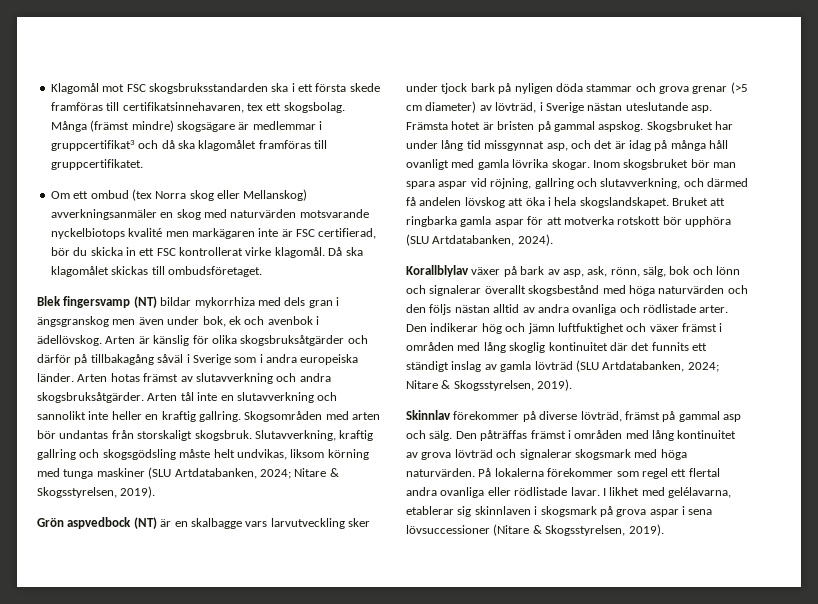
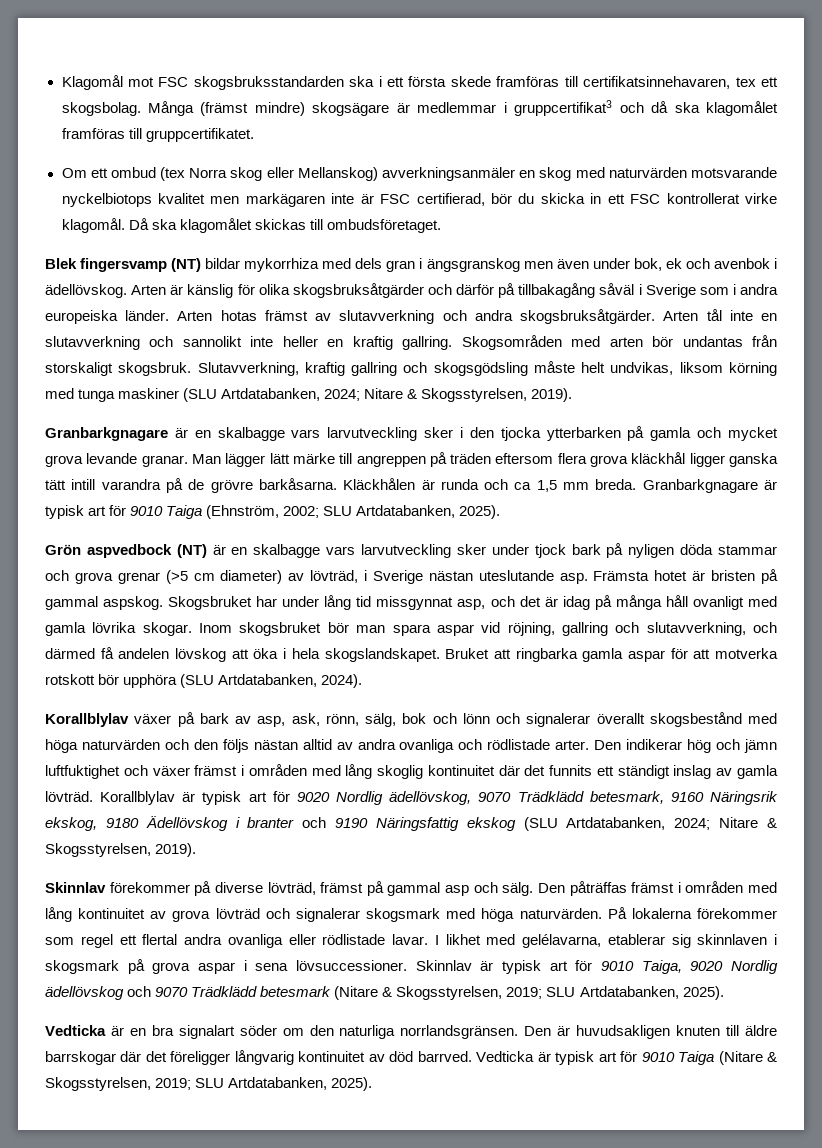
[128,228,163,237] kvalité -> [157,193,205,204] kvalitet
(156, 492) none -> [45,426,779,441] [45,452,778,467] [45,478,777,493] [45,505,501,519] // Granbarkgnagare är en skalbagge vars larvutveckling sker i den tjocka ytterbarken på gamla och mycket grova levande granar. Man lägger lätt märke till angreppen på träden eftersom flera grova kläckhål ligger ganska tätt intill varandra på de grövre barkåsarna. Kläckhålen är runda och ca 1,5 mm breda. Granbarkgnagare är typisk art för 9010 Taiga (Ehnström, 2002; SLU Artdatabanken, 2025).
[534,361,573,370] lövträd -> [45,791,778,805] [45,816,516,831] lövträd. Korallblylav är typisk art för 9020 Nordlig ädellövskog, 9070 Trädklädd betesmark, 9160 Näringsrik ekskog, 9180 Ädellövskog i branter och 9190 Näringsfattig ekskog
[406,524,664,536] lövsuccessioner (Nitare & Skogsstyrelsen, 2019). -> [296,960,778,974] [45,986,724,1000] [45,1025,777,1039] [45,1050,778,1065] [45,1077,373,1091] lövsuccessioner. Skinnlav är typisk art för 9010 Taiga, 9020 Nordlig ädellövskog och 9070 Trädklädd betesmark (Nitare & Skogsstyrelsen, 2019; SLU Artdatabanken, 2025). // Vedticka är en bra signalart söder om den naturliga norrlandsgränsen. Den är huvudsakligen knuten till äldre barrskogar där det föreligger långvarig kontinuitet av död barrved. Vedticka är typisk art för 9010 Taiga (Nitare & Skogsstyrelsen, 2019; SLU Artdatabanken, 2025).

